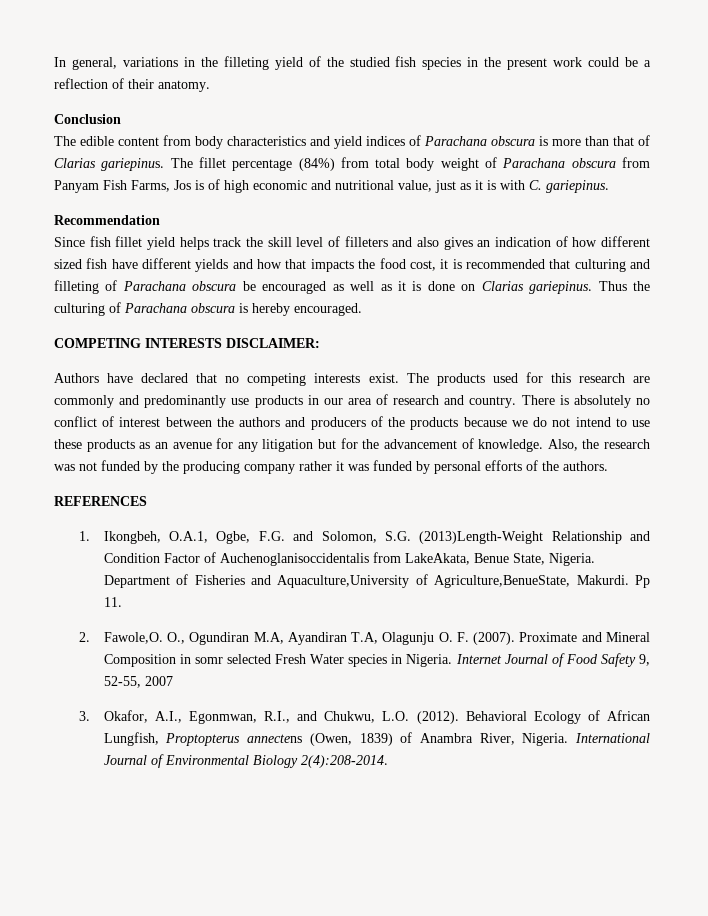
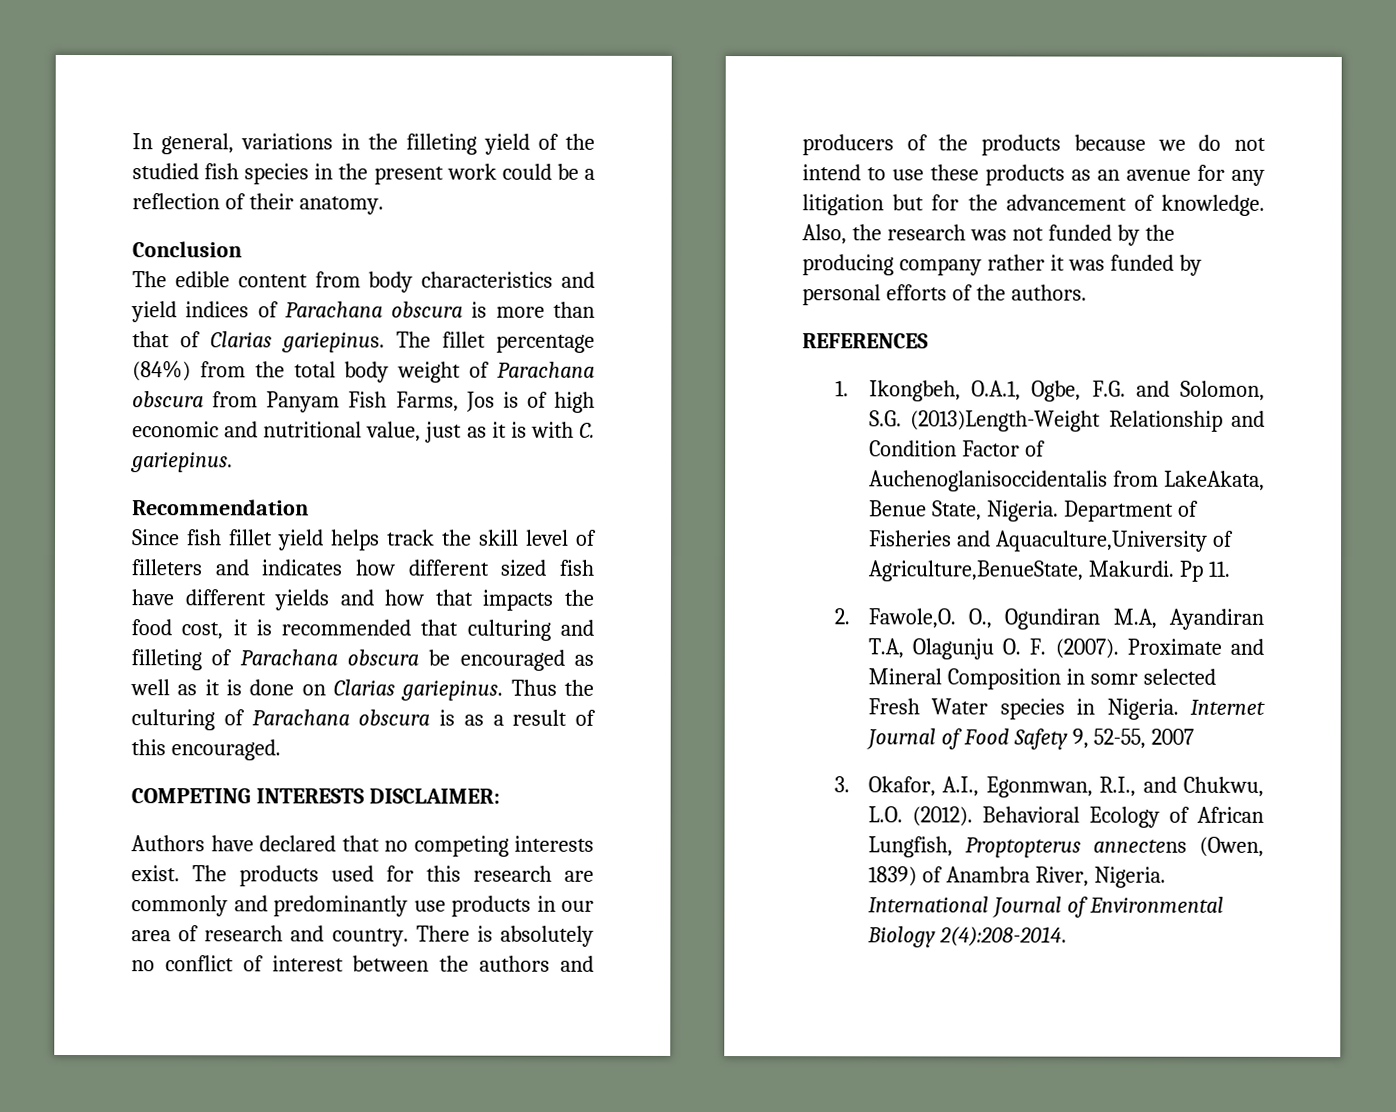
(369, 162) none -> [254,361,285,378] the
[417,236,568,250] also gives an indication of -> [261,559,343,576] indicates
[252,303,290,316] hereby -> [463,709,596,726] [131,739,166,756] as a result of this

